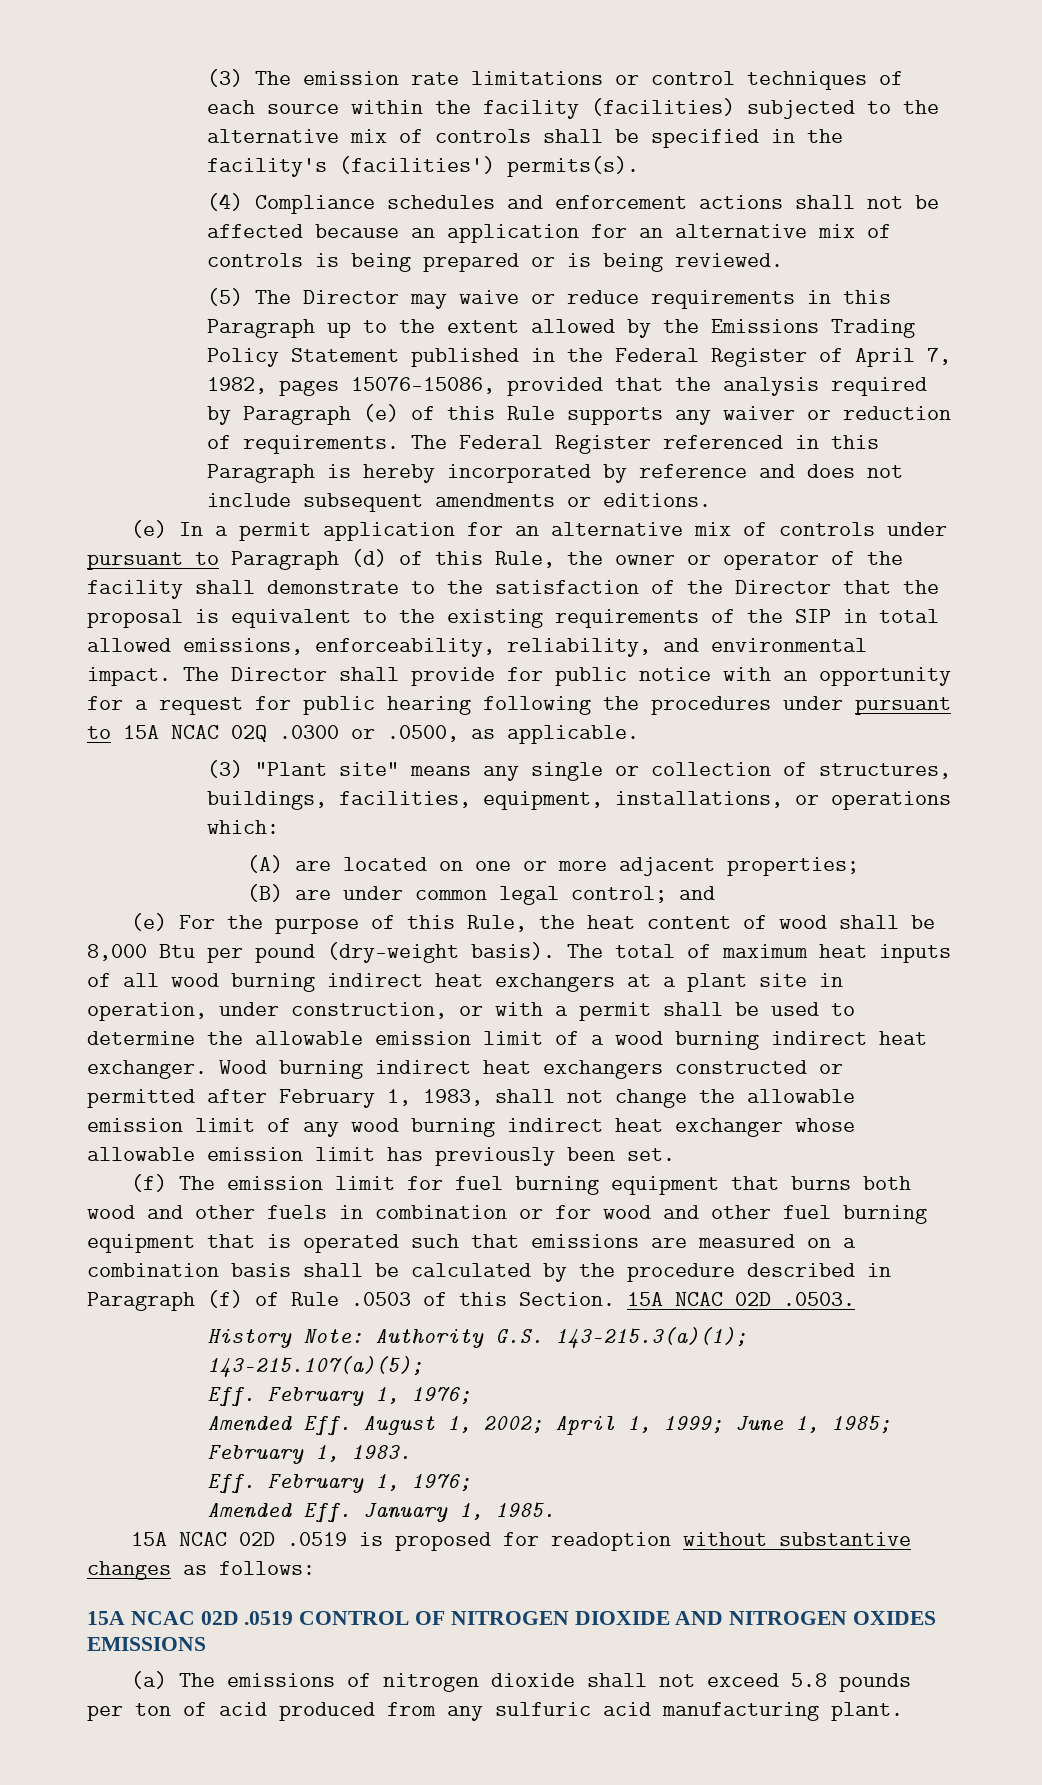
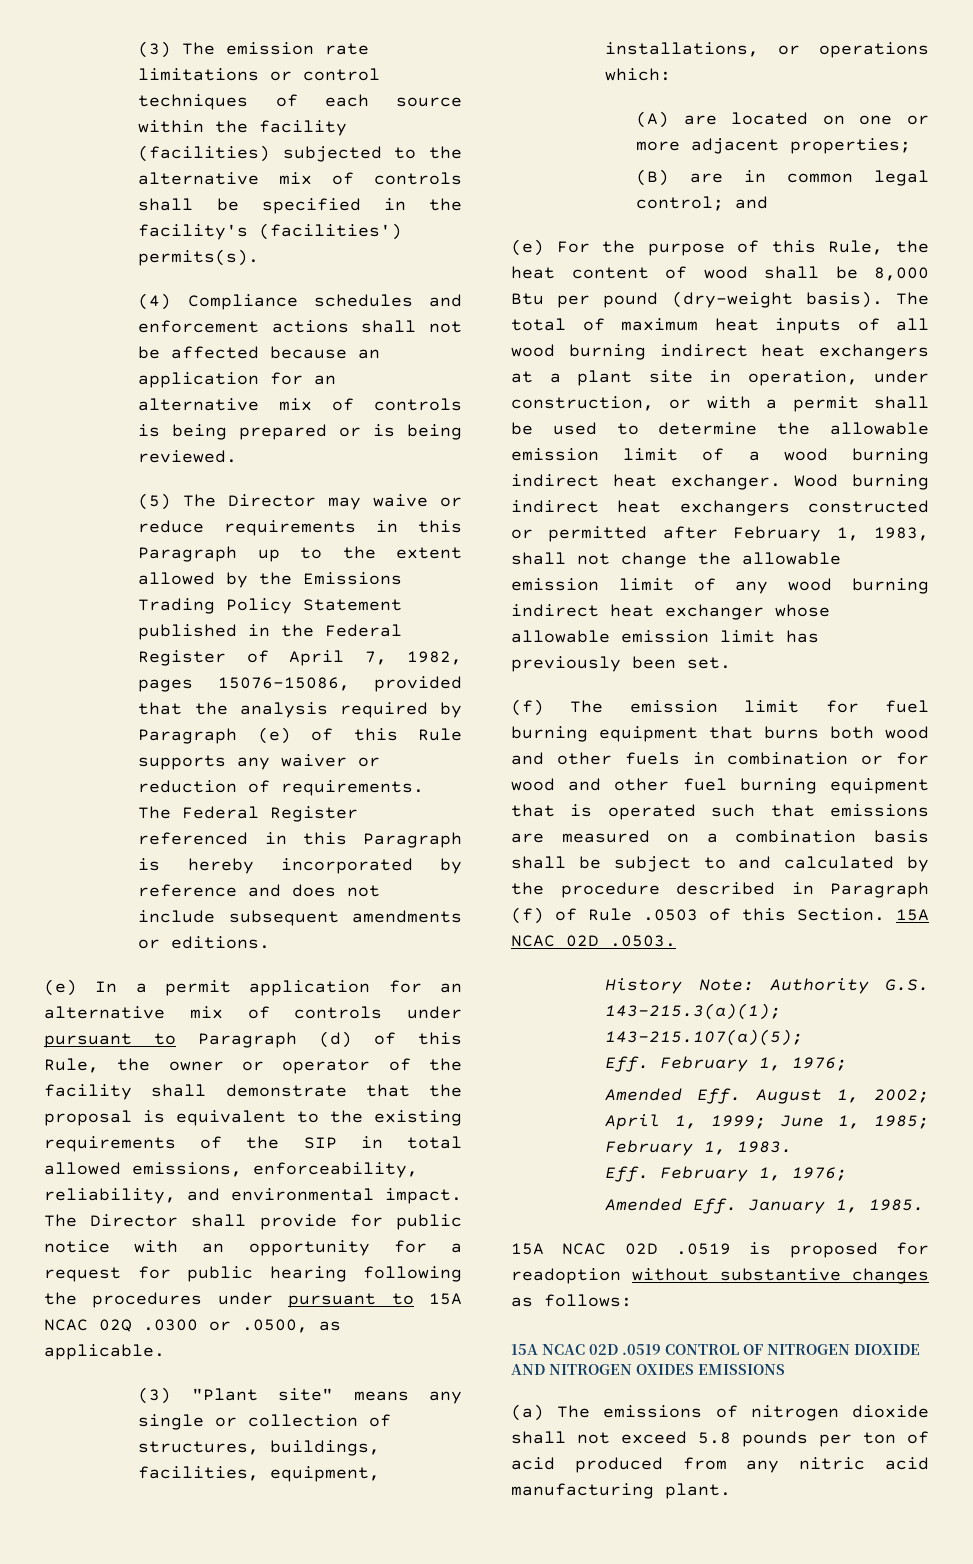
[411,580,831,594] to the satisfaction of the Director -> (347, 1090) none
[342,886,403,900] under -> [744,170,767,183] in
(399, 1270) none -> [613,856,772,872] subject to and
[495,1702,591,1716] sulfuric -> [799,1457,866,1470] nitric

